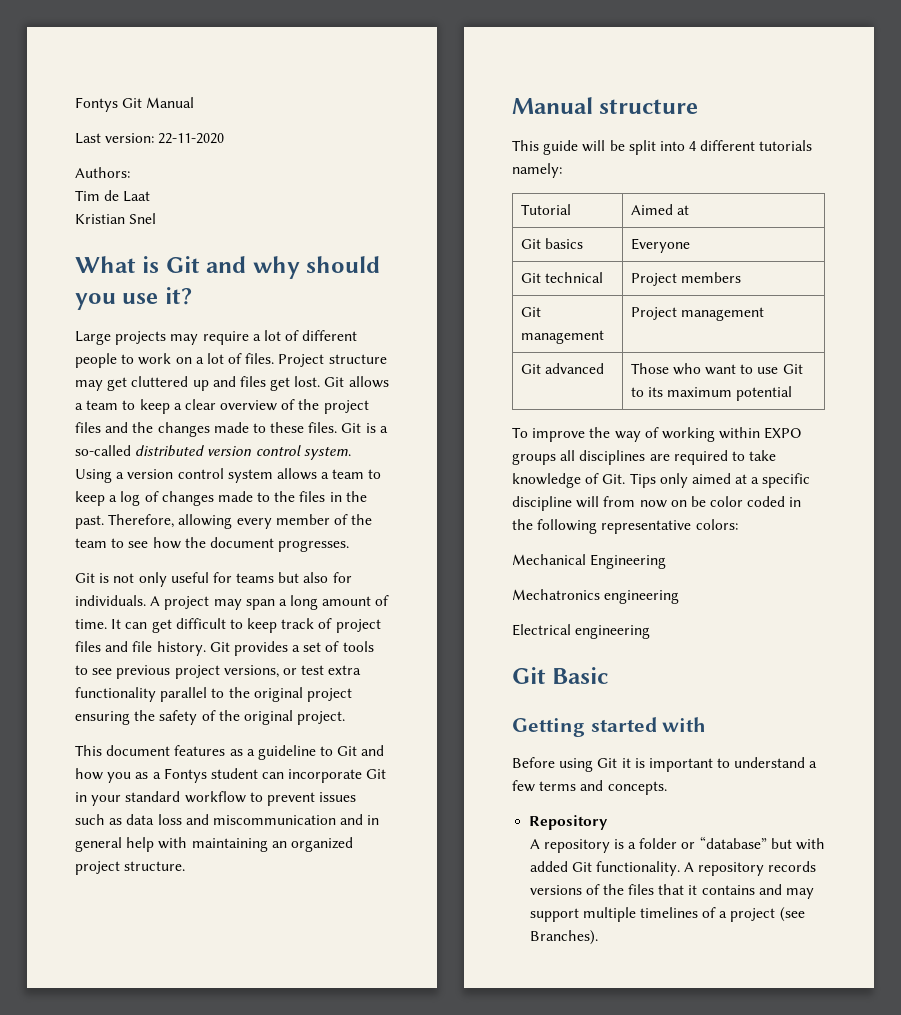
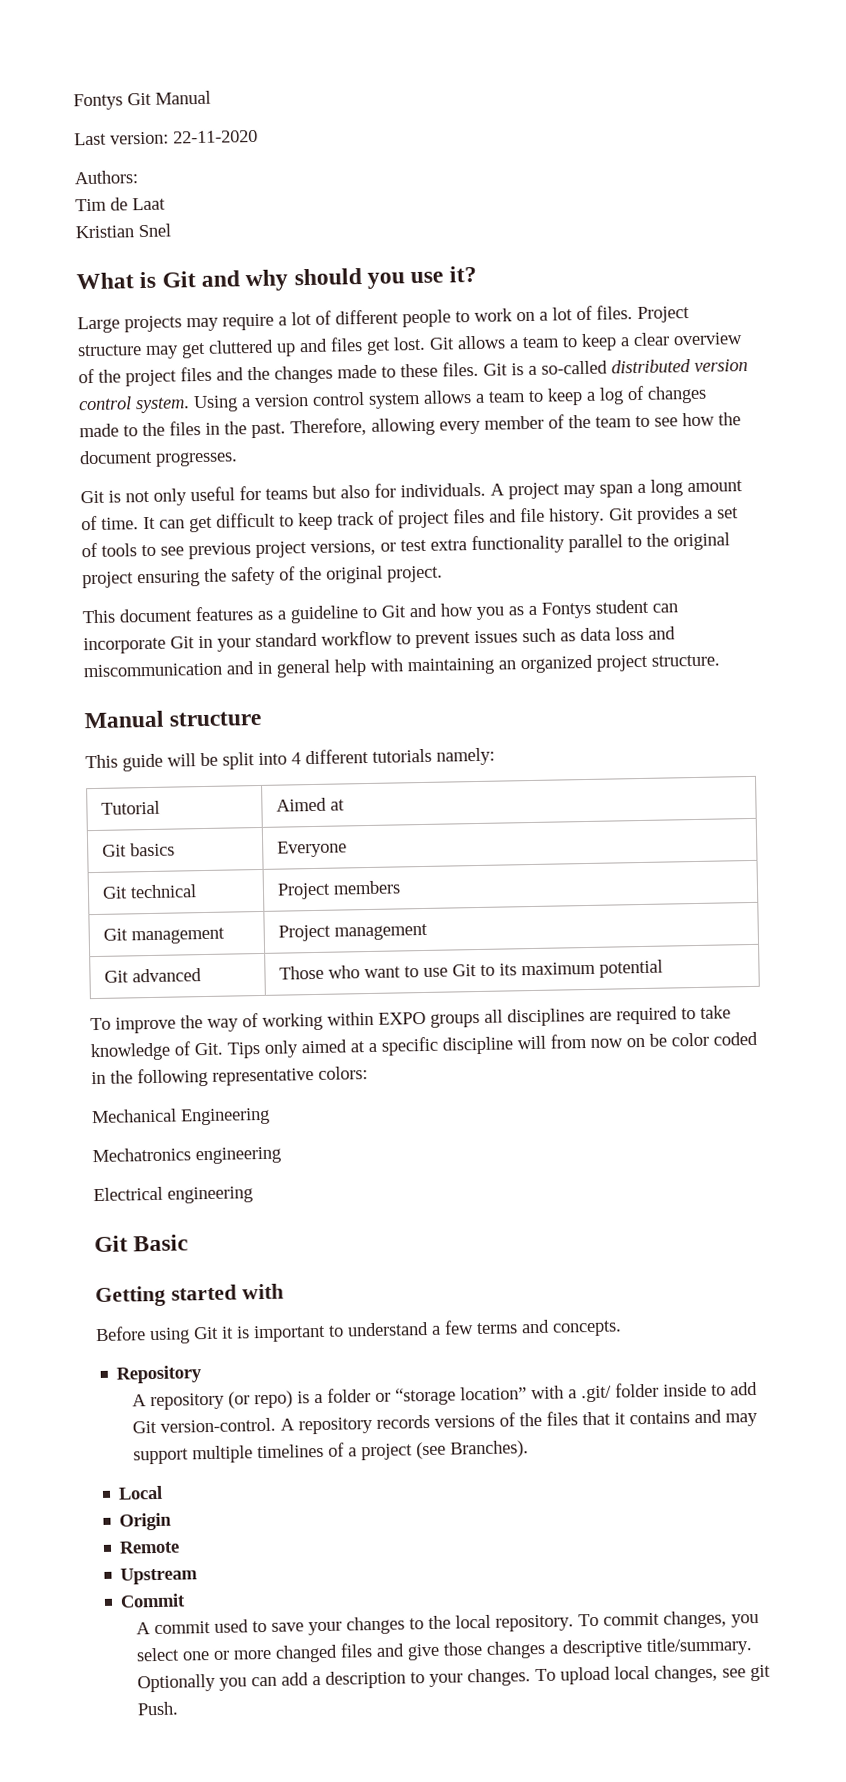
(610, 846) none -> [228,1390,294,1409] (or repo)
[699,836,826,850] [529,861,680,876] “database” but with added Git functionality. -> [395,1381,759,1406] [132,1417,277,1434] “storage location” with a .git/ folder inside to add Git version-control.
(598, 937) none -> [118,1485,164,1500] [119,1512,173,1531] [119,1540,181,1554] [120,1567,199,1585] [120,1593,187,1608] [136,1610,760,1636] [136,1637,754,1663] [137,1664,772,1693] [137,1701,180,1716] // Local // Origin // Remote // Upstream // Commit // A commit used to save your changes to the local repository. To commit changes, you select one or more changed files and give those changes a descriptive title/summary. Optionally you can add a description to your changes. To upload local changes, see git Push.

